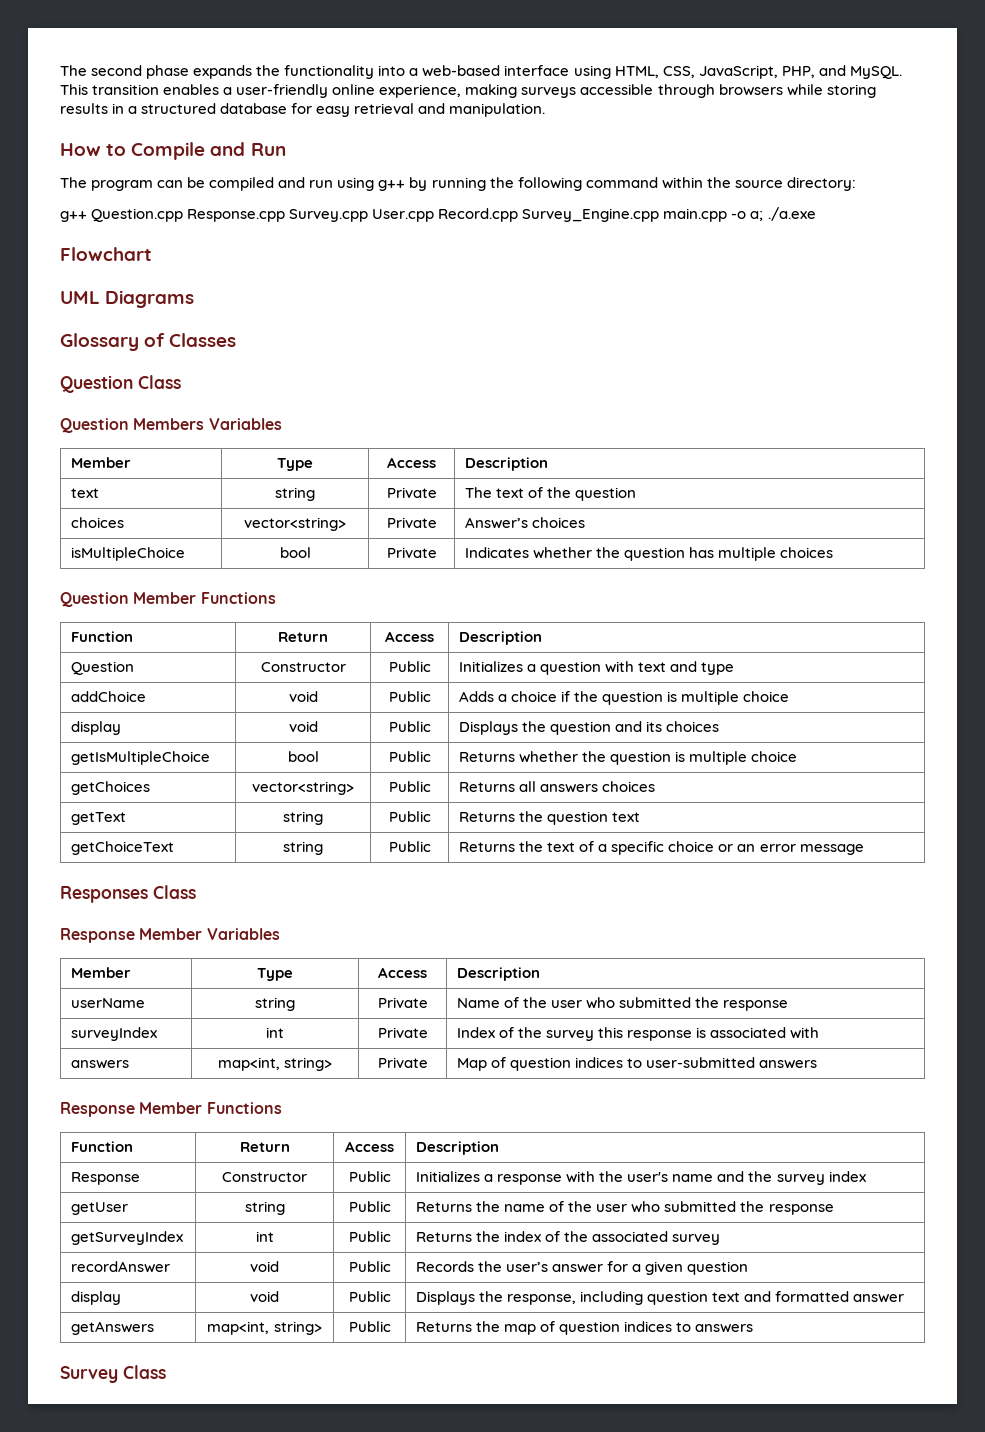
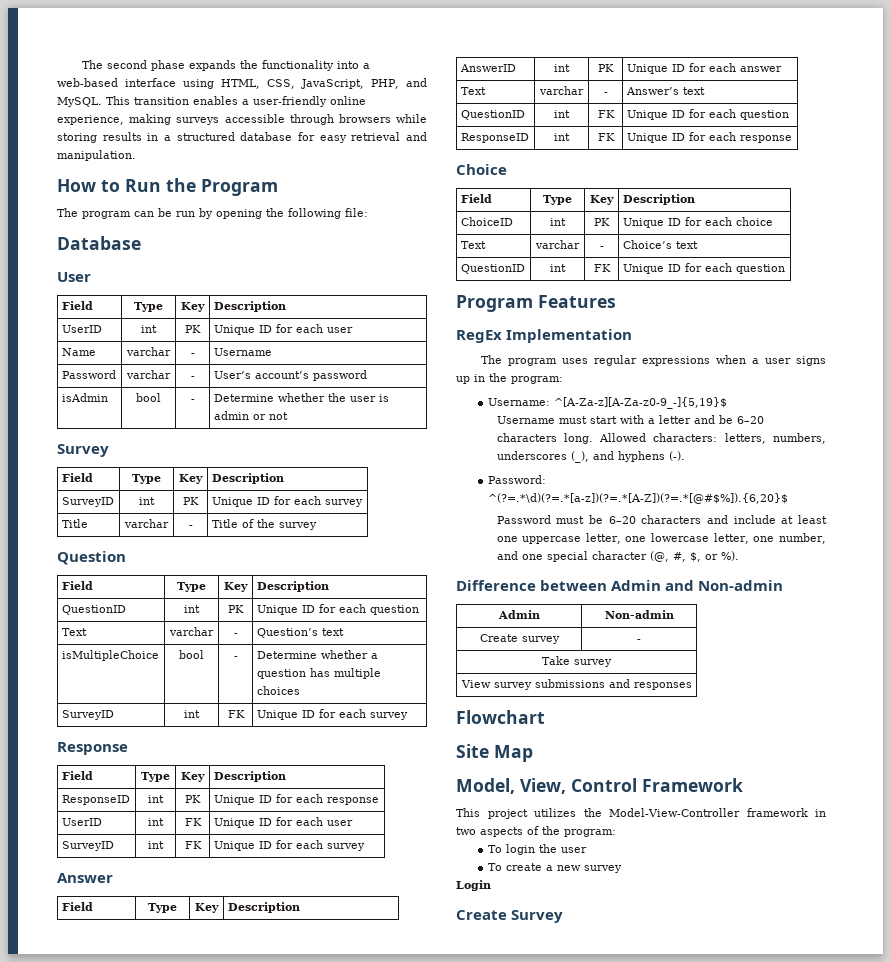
[131,142,246,160] Compile and -> (120, 186) none
(286, 149) none -> [166,178,278,196] the Program
[209,177,856,191] [60,207,816,222] [60,247,152,261] [60,290,195,308] [60,333,237,351] [60,375,181,393] [60,418,282,433] [71,457,132,468] [277,458,313,471] [387,457,436,468] [465,457,549,471] [71,488,100,498] [275,487,315,501] [386,487,437,498] [465,487,637,501] [71,517,125,528] [244,517,346,531] [386,517,437,528] [465,517,586,529] [71,547,186,561] [279,547,311,558] [386,547,437,558] [465,547,834,561] [60,592,276,607] [71,631,134,642] [278,632,328,642] [385,631,434,642] [459,631,543,645] [71,661,135,675] [260,662,346,672] [388,661,431,672] [459,661,735,675] [71,691,147,702] [288,691,318,702] [388,691,431,702] [459,691,790,705] [71,721,122,735] [288,721,318,732] [388,721,431,732] [459,721,720,735] [71,751,211,765] [287,751,319,762] [388,751,431,762] [459,751,798,765] [71,781,151,795] [252,781,354,795] [388,781,431,792] [459,781,656,793] [71,812,127,825] [283,811,323,825] [388,811,431,822] [459,811,641,825] [71,841,175,855] [283,841,323,855] [388,841,431,852] [459,841,864,855] [60,885,196,903] [60,928,280,943] [71,967,132,978] [257,968,293,981] [378,967,427,978] [457,967,541,981] [71,998,146,1008] [254,997,295,1011] [377,997,428,1008] [457,997,789,1011] [71,1027,158,1041] [266,1027,284,1038] [377,1027,428,1038] [457,1027,820,1041] [71,1060,130,1069] [217,1057,333,1071] [377,1057,428,1068] [457,1057,818,1071] [60,1102,282,1117] [71,1141,134,1152] [239,1142,290,1152] [345,1141,394,1152] [416,1141,500,1155] [71,1172,141,1185] [222,1172,307,1182] [348,1171,391,1182] [416,1171,866,1185] [71,1202,129,1215] [244,1201,285,1215] [348,1201,391,1212] [416,1201,834,1215] [71,1231,184,1245] [255,1231,274,1242] [348,1231,391,1242] [416,1231,721,1245] [71,1261,171,1273] [250,1261,279,1272] [348,1261,391,1272] [416,1261,749,1275] [71,1291,122,1305] [250,1291,279,1302] [348,1291,391,1302] [416,1291,905,1305] [71,1321,155,1335] [207,1321,322,1335] [348,1321,391,1332] [416,1321,754,1335] [60,1365,166,1383] compiled and run using g++ by running the following command within the source directory: // g++ Question.cpp Response.cpp Survey.cpp User.cpp Record.cpp Survey_Engine.cpp main.cpp -o a; ./a.exe // Flowchart // UML Diagrams // Glossary of Classes // Question Class // Question Members Variables // Member | Type | Access | Description // text | string | Private | The text of the question // choices | vector<string> | Private | Answer’s choices // isMultipleChoice | bool | Private | Indicates whether the question has multiple choices // Question Member Functions // Function | Return | Access | Description // Question | Constructor | Public | Initializes a question with text and type // addChoice | void | Public | Adds a choice if the question is multiple choice // display | void | Public | Displays the question and its choices // getIsMultipleChoice | bool | Public | Returns whether the question is multiple choice // getChoices | vector<string> | Public | Returns all answers choices // getText | string | Public | Returns the question text // getChoiceText | string | Public | Returns the text of a specific choice or an error message // Responses Class // Response Member Variables // Member | Type | Access | Description // userName | string | Private | Name of the user who submitted the response // surveyIndex | int | Private | Index of the survey this response is associated with // answers | map<int, string> | Private | Map of question indices to user-submitted answers // Response Member Functions // Function | Return | Access | Description // Response | Constructor | Public | Initializes a response with the user's name and the survey index // getUser | string | Public | Returns the name of the user who submitted the response // getSurveyIndex | int | Public | Returns the index of the associated survey // recordAnswer | void | Public | Records the user’s answer for a given question // display | void | Public | Displays the response, including question text and formatted answer // getAnswers | map<int, string> | Public | Returns the map of question indices to answers // Survey Class -> [176,208,368,219] [57,236,141,250] [57,272,91,282] [61,301,93,310] [134,302,164,312] [181,302,205,312] [213,301,286,312] [61,325,102,333] [141,325,157,333] [185,325,201,333] [213,324,353,335] [61,348,96,356] [126,347,171,356] [190,353,195,356] [213,348,272,356] [61,370,116,379] [126,370,171,379] [190,376,195,379] [213,370,367,381] [61,393,108,402] [136,393,161,402] [190,399,195,402] [213,393,389,402] [213,411,288,420] [57,444,109,457] [61,473,93,482] [132,474,162,484] [179,474,203,484] [211,473,284,484] [61,497,114,507] [139,497,155,505] [183,497,199,505] [211,496,363,507] [61,519,88,528] [124,519,169,528] [188,525,193,528] [211,519,317,530] [57,551,126,565] [61,581,93,590] [177,582,207,592] [224,582,248,592] [256,581,329,592] [61,605,126,615] [184,605,200,613] [228,605,244,613] [256,604,419,615] [61,628,87,636] [169,627,214,636] [233,633,238,636] [256,628,344,638] [61,650,159,661] [179,650,204,659] [233,656,238,659] [256,650,378,659] [256,668,381,679] [256,686,300,695] [61,710,114,720] [184,710,200,718] [227,710,245,718] [256,709,408,720] [57,742,128,755] [61,771,93,780] [141,772,171,782] [181,772,205,782] [213,771,286,782] [61,795,130,805] [148,795,164,803] [185,795,201,803] [213,794,379,805] [61,818,102,826] [148,818,164,826] [184,818,202,826] [213,817,353,828] [61,841,114,851] [148,841,164,849] [184,841,202,849] [213,840,365,851] [57,873,113,883] [61,902,93,911] [148,903,178,913] [195,903,219,913] [227,902,300,913] [459,64,516,72] [554,64,570,72] [598,64,614,72] [626,63,782,74] [460,87,486,95] [539,86,584,95] [603,92,608,95] [625,87,705,95] [460,110,525,120] [554,110,570,118] [597,110,615,118] [626,109,789,120] [460,133,529,143] [554,133,570,141] [597,133,615,141] [626,132,792,143] [456,164,507,175] [460,194,492,203] [543,195,573,205] [590,195,614,205] [622,194,695,205] [460,217,513,226] [550,218,566,226] [594,218,610,226] [622,217,773,228] [460,241,486,249] [535,240,580,249] [599,246,604,249] [622,240,698,249] [460,264,525,274] [550,264,566,272] [593,264,611,272] [622,263,785,274] [456,295,616,312] [456,329,633,343] [481,355,826,366] [456,373,563,384] [488,397,728,409] [496,415,764,424] [496,433,826,444] [496,451,685,463] [488,475,547,484] [488,493,789,504] [496,515,827,524] [496,533,827,544] [496,551,739,562] [456,580,784,591] [497,610,540,619] [604,610,674,619] [479,634,560,644] [637,639,641,642] [542,656,612,667] [460,679,692,690] [456,710,545,724] [456,744,533,762] [456,778,743,794] [456,808,826,819] [456,826,616,837] [488,844,588,855] [488,863,623,873] [456,880,491,891] [456,910,564,923] run by opening the following file: // Database // User // Field | Type | Key | Description // UserID | int | PK | Unique ID for each user // Name | varchar | - | Username // Password | varchar | - | User’s account’s password // isAdmin | bool | - | Determine whether the user is admin or not // Survey // Field | Type | Key | Description // SurveyID | int | PK | Unique ID for each survey // Title | varchar | - | Title of the survey // Question // Field | Type | Key | Description // QuestionID | int | PK | Unique ID for each question // Text | varchar | - | Question’s text // isMultipleChoice | bool | - | Determine whether a question has multiple choices // SurveyID | int | FK | Unique ID for each survey // Response // Field | Type | Key | Description // ResponseID | int | PK | Unique ID for each response // UserID | int | FK | Unique ID for each user // SurveyID | int | FK | Unique ID for each survey // Answer // Field | Type | Key | Description // AnswerID | int | PK | Unique ID for each answer // Text | varchar | - | Answer’s text // QuestionID | int | FK | Unique ID for each question // ResponseID | int | FK | Unique ID for each response // Choice // Field | Type | Key | Description // ChoiceID | int | PK | Unique ID for each choice // Text | varchar | - | Choice’s text // QuestionID | int | FK | Unique ID for each question // Program Features // RegEx Implementation // The program uses regular expressions when a user signs up in the program: // Username: ^[A-Za-z][A-Za-z0-9_-]{5,19}$ // Username must start with a letter and be 6–20 characters long. Allowed characters: letters, numbers, underscores (_), and hyphens (-). // Password: ^(?=.*\d)(?=.*[a-z])(?=.*[A-Z])(?=.*[@#$%]).{6,20}$ // Password must be 6–20 characters and include at least one uppercase letter, one lowercase letter, one number, and one special character (@, #, $, or %). // Difference between Admin and Non-admin // Admin | Non-admin // Create survey | - // Take survey // View survey submissions and responses // Flowchart // Site Map // Model, View, Control Framework // This project utilizes the Model-View-Controller framework in two aspects of the program: // To login the user // To create a new survey // Login // Create Survey

